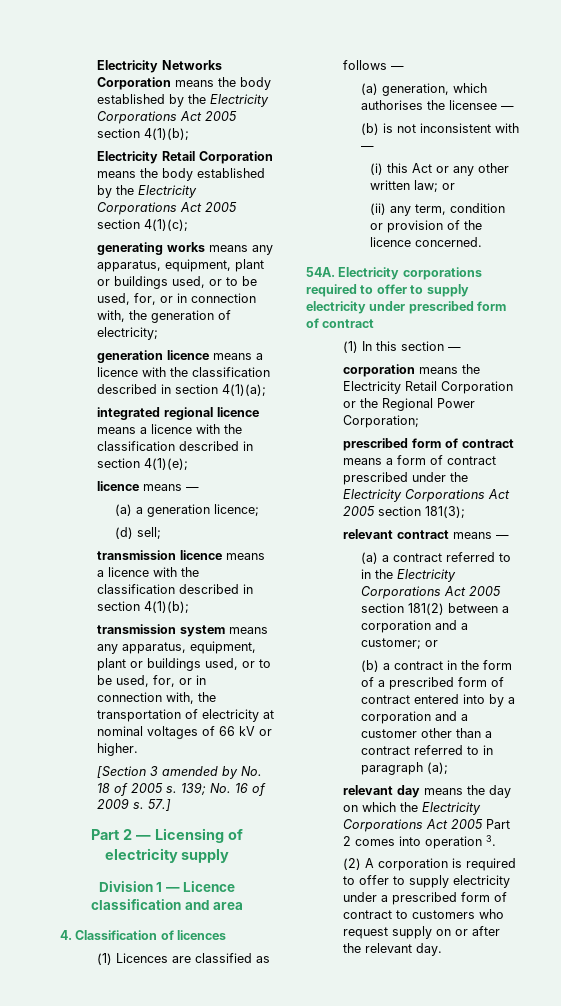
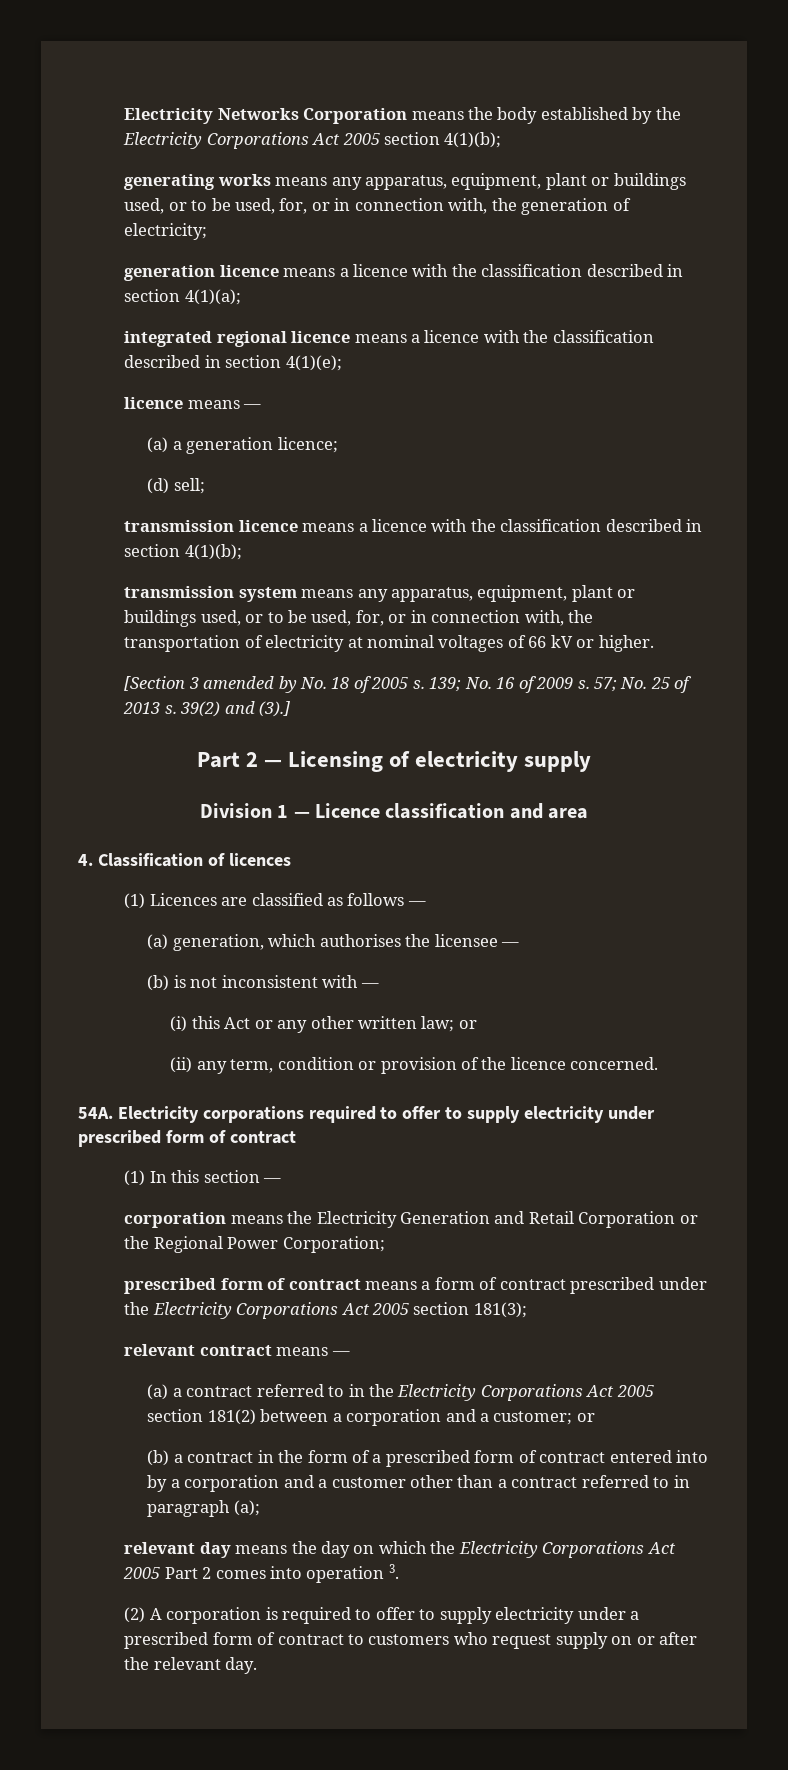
[96,151,273,164] [96,168,265,181] [96,185,197,198] [96,202,237,215] [96,219,188,231] // Electricity Retail Corporation means the body established by the Electricity Corporations Act 2005 section 4(1)(c); -> (502, 140) none
[147,799,171,811] 57.] -> [593,676,693,693] [123,701,290,717] 57; No. 25 of 2013 s. 39(2) and (3).]
(401, 387) none -> [399,1211,525,1224] Generation and

